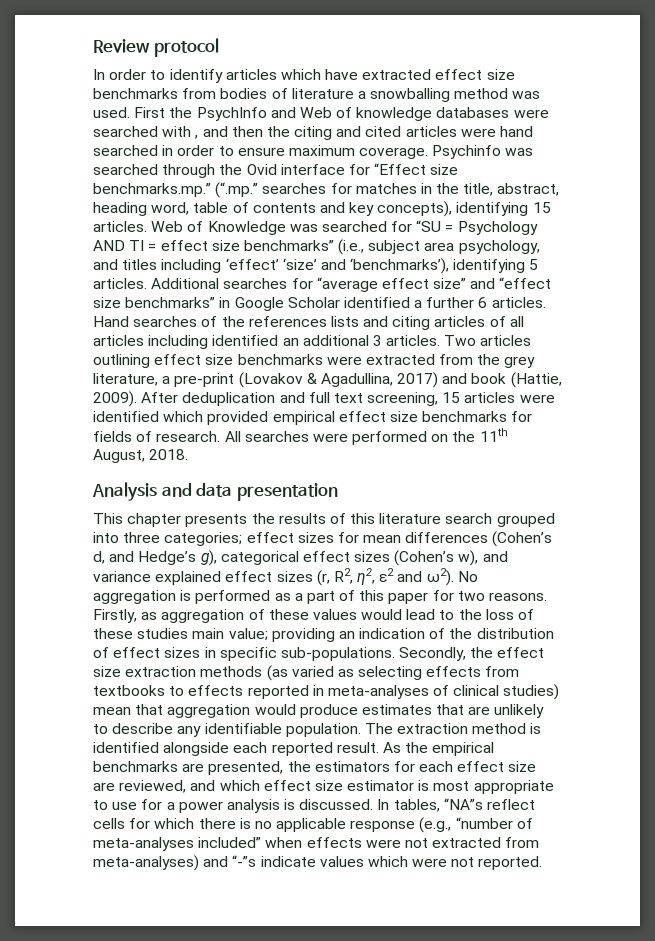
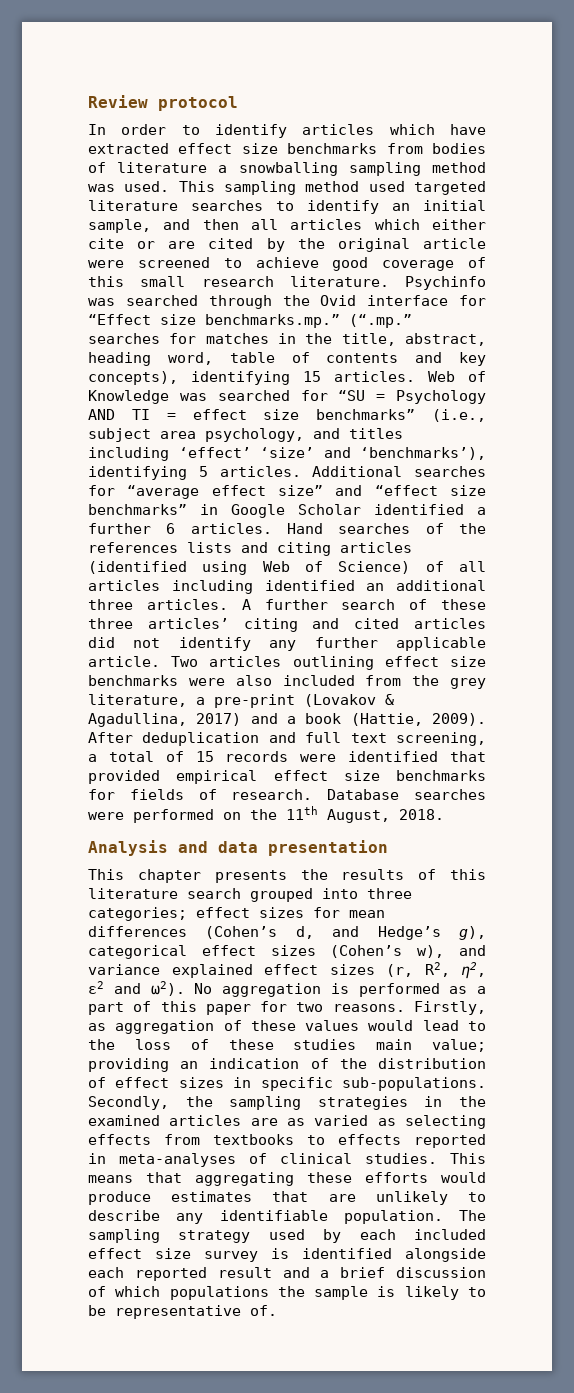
(451, 95) none -> [348,162,421,176] sampling
[134,107,549,121] [93,126,534,140] [93,145,429,159] First the PsychInfo and Web of knowledge databases were searched with , and then the citing and cited articles were hand searched in order to ensure maximum coverage. -> [178,181,486,195] [88,200,486,214] [88,219,486,233] [88,238,486,252] [88,257,486,271] [88,276,389,287] This sampling method used targeted literature searches to identify an initial sample, and then all articles which either cite or are cited by the original article were screened to achieve good coverage of this small research literature.
(486, 321) none -> [88,561,411,575] (identified using Web of Science)
[372,335,441,346] 3 articles. -> [88,599,486,610] [88,618,487,632] [88,637,486,651] [88,656,160,667] three articles. A further search of these three articles’ citing and cited articles did not identify any further applicable article.
[365,354,435,365] extracted -> [235,675,355,686] also included
(468, 378) none -> [287,716,296,724] a
[442,392,516,403] 15 articles -> [88,751,289,762] a total of 15 records
[163,411,204,422] which -> [450,751,486,762] that
[224,431,241,442] All -> [327,789,400,800] Database
[497,647,545,658] [93,665,288,681] effect size extraction methods (as -> [229,1096,486,1110] [88,1115,305,1126] sampling strategies in the examined articles are as
[503,684,560,700] [93,704,251,718] studies) mean that aggregation -> [365,1153,486,1164] [88,1172,428,1186] studies. This means that aggregating these efforts
[397,723,527,734] extraction method -> [88,1229,486,1243] [88,1248,258,1262] sampling strategy used by each included effect size survey
[336,742,495,756] [93,761,537,775] [93,780,554,794] [93,798,536,813] [93,817,533,833] [93,837,540,851] [93,855,543,871] result. As the empirical benchmarks are presented, the estimators for each effect size are reviewed, and which effect size estimator is most appropriate to use for a power analysis is discussed. In tables, “NA”s reflect cells for which there is no applicable response (e.g., “number of meta-analyses included” when effects were not extracted from meta-analyses) and “-”s indicate values which were not reported. -> [217,1267,487,1278] [88,1286,486,1300] [88,1305,277,1319] result and a brief discussion of which populations the sample is likely to be representative of.

